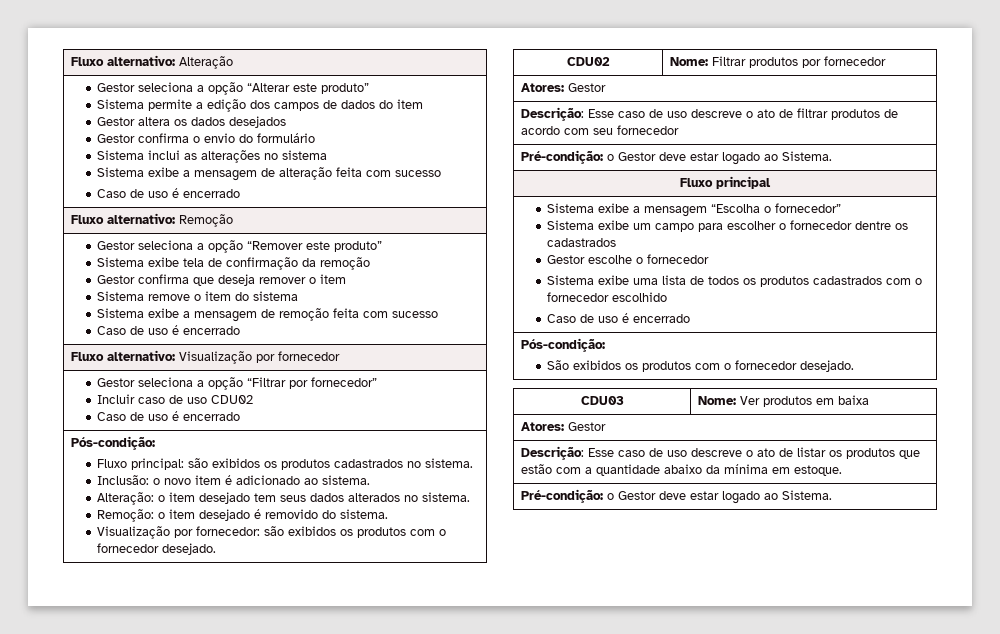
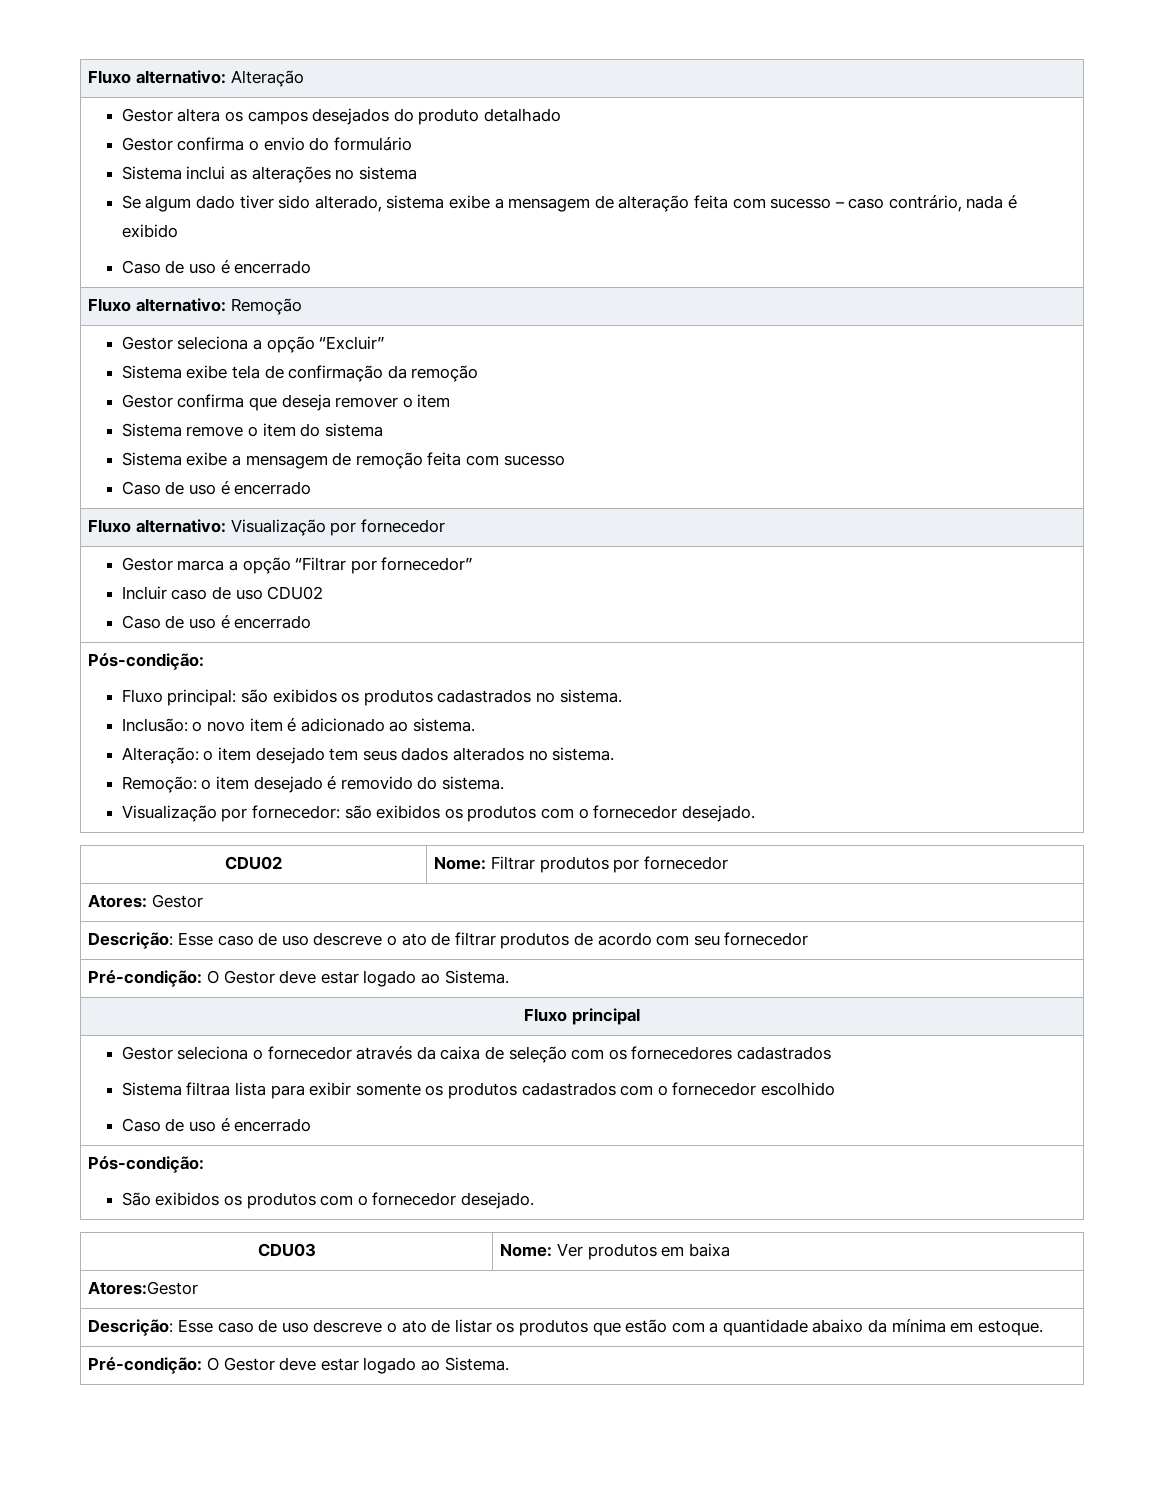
[138,82,370,95] [97,99,424,112] [97,117,136,126] seleciona a opção “Alterar este produto” // Sistema permite a edição dos campos de dados do item // Gestor -> (173, 115) none
[191,117,226,126] dados -> [247,111,308,125] campos
(287, 122) none -> [393,108,561,125] do produto detalhado
[97,167,145,177] Sistema -> [121,195,445,212] Se algum dado tiver sido alterado, sistema
(442, 173) none -> [834,195,1018,212] [121,224,178,238] – caso contrário, nada é exibido
[247,241,383,252] “Remover este produto” -> [319,336,385,350] “Excluir”
[138,377,194,387] seleciona -> [177,560,225,571] marca
[606,154,614,161] o -> [207,970,220,984] O
[547,203,842,217] [547,220,909,232] [547,238,617,247] [547,254,710,264] [547,275,740,285] Sistema exibe a mensagem “Escolha o fornecedor” // Sistema exibe um campo para escolher o fornecedor dentre os cadastrados // Gestor escolhe o fornecedor // Sistema exibe uma lista de todos -> [121,1046,831,1063] [121,1082,421,1099] Gestor seleciona o fornecedor através da caixa de seleção com os fornecedores cadastrados // Sistema filtraa lista para exibir somente
[520,422,606,431] Atores: Gestor -> [88,1281,199,1295] Atores:Gestor
[606,493,614,500] o -> [207,1357,220,1371] O

